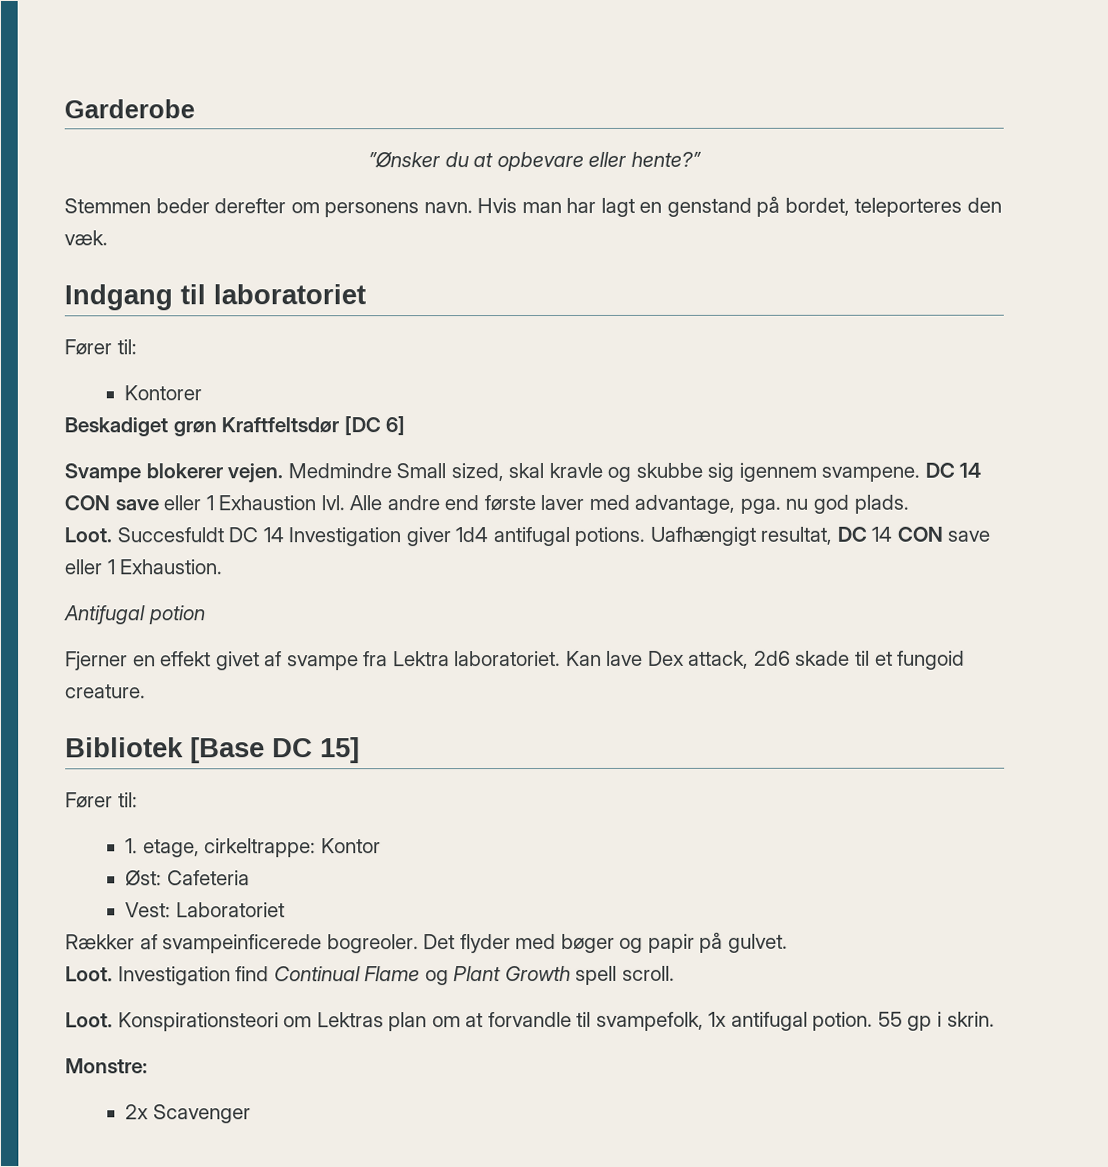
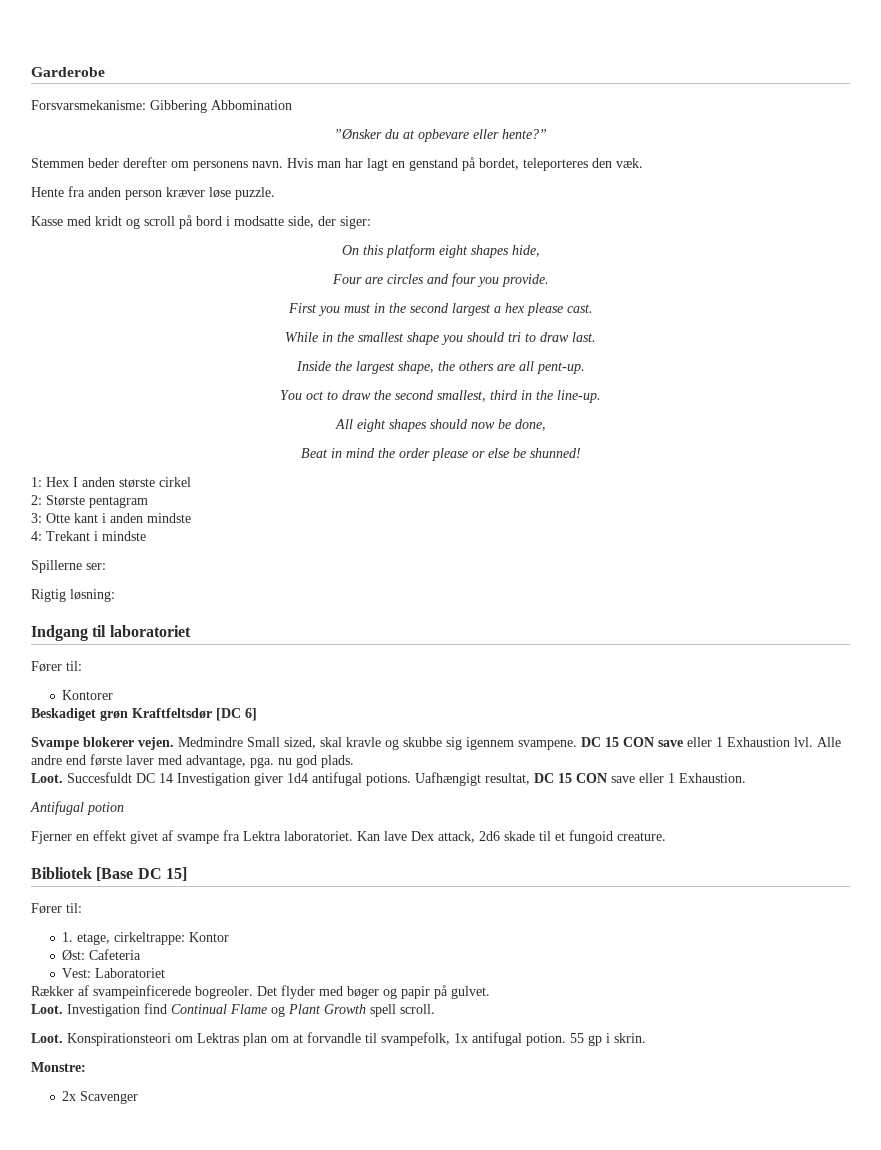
(195, 109) none -> [31,100,292,113] // Forsvarsmekanisme: Gibbering Abbomination
(108, 238) none -> [31,186,275,200] [31,215,371,229] [341,244,540,258] [331,273,549,287] [287,303,593,316] [285,332,596,345] [295,361,585,374] [280,390,601,403] [334,419,546,432] [300,448,581,461] [31,477,191,488] [31,495,148,508] [31,513,191,523] [31,531,146,541] [31,560,106,573] [31,589,115,602] // Hente fra anden person kræver løse puzzle. // Kasse med kridt og scroll på bord i modsatte side, der siger: // On this platform eight shapes hide, // Four are circles and four you provide. // First you must in the second largest a hex please cast. // While in the smallest shape you should tri to draw last. // Inside the largest shape, the others are all pent-up. // You oct to draw the second smallest, third in the line-up. // All eight shapes should now be done, // Beat in mind the order please or else be shunned! // 1: Hex I anden største cirkel // 2: Største pentagram // 3: Otte kant i anden mindste // 4: Trekant i mindste // Spillerne ser: // Rigtig løsning:
[959,462,982,478] 14 -> [605,737,619,747] 15
[871,526,893,542] 14 -> [558,773,572,783] 15

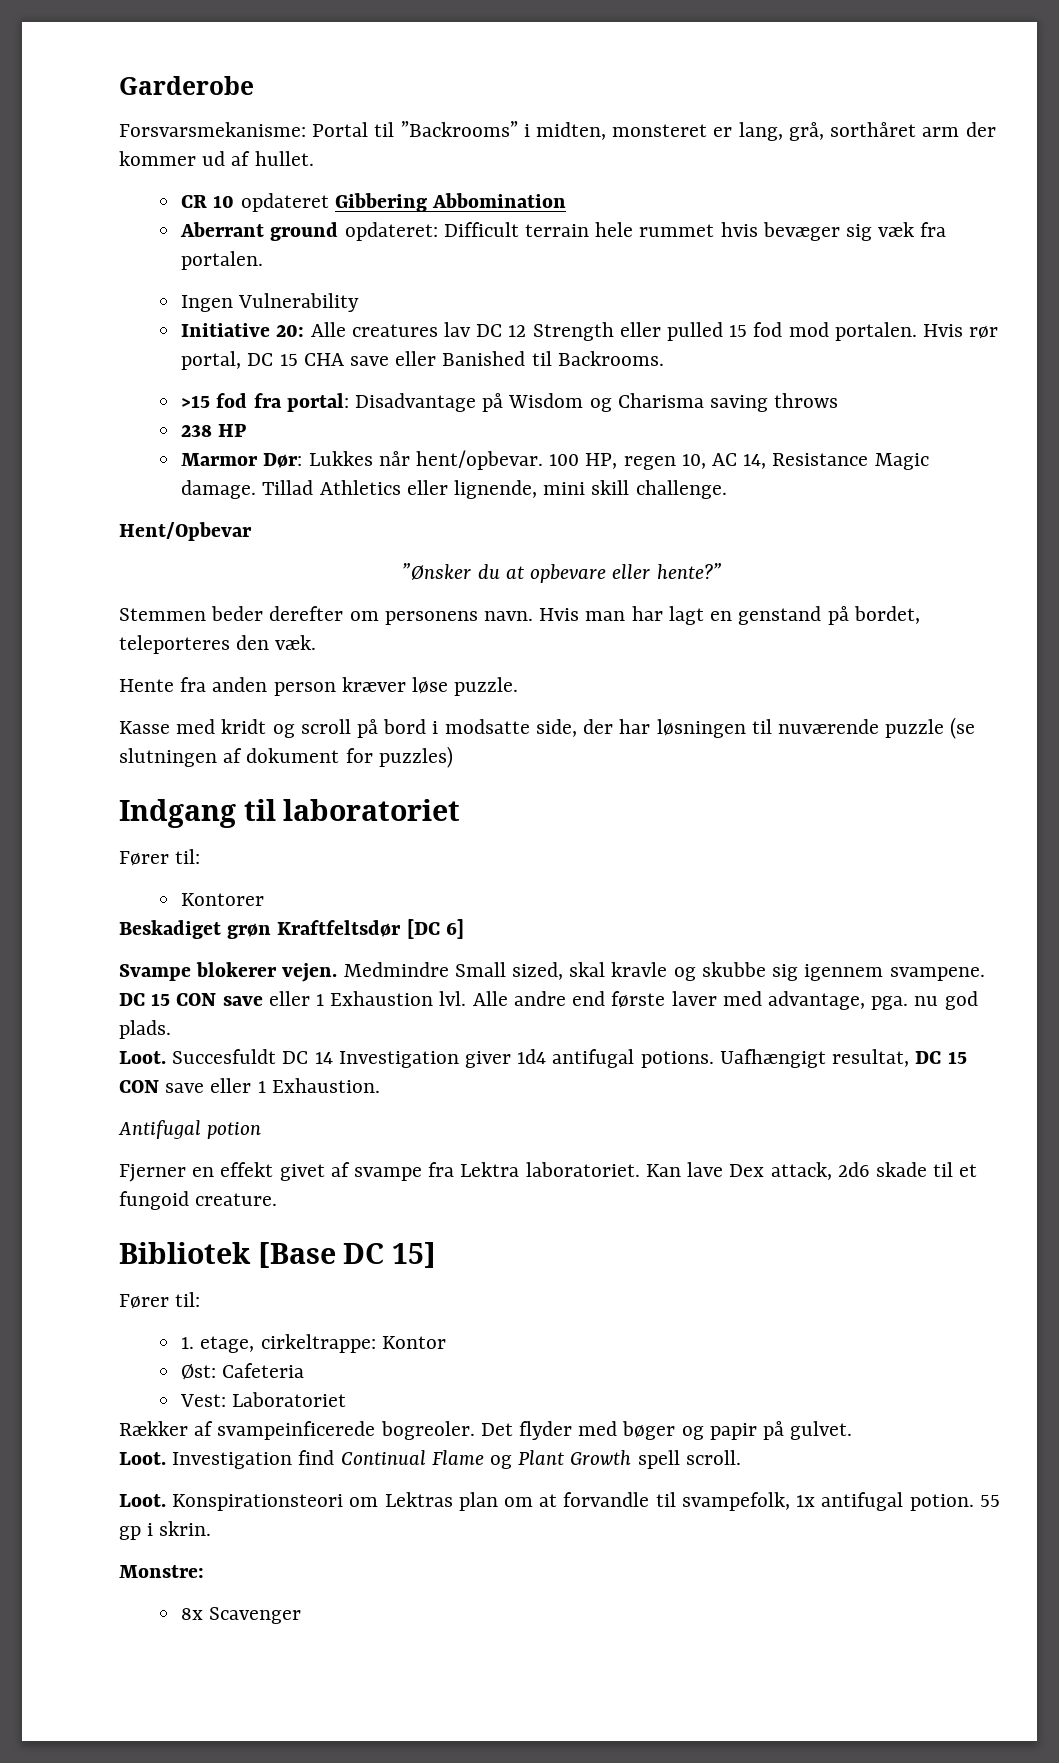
[150,100,292,113] Gibbering Abbomination -> [312,121,996,141] [119,151,314,166] [181,193,566,212] [180,222,947,241] [181,251,264,270] [181,293,360,312] [181,322,999,341] [181,351,664,370] [181,393,839,412] [181,424,247,437] [181,450,929,470] [181,480,727,499] [119,522,252,541] Portal til ”Backrooms” i midten, monsteret er lang, grå, sorthåret arm der kommer ud af hullet. // CR 10 opdateret Gibbering Abbomination // Aberrant ground opdateret: Difficult terrain hele rummet hvis bevæger sig væk fra portalen. // Ingen Vulnerability // Initiative 20: Alle creatures lav DC 12 Strength eller pulled 15 fod mod portalen. Hvis rør portal, DC 15 CHA save eller Banished til Backrooms. // >15 fod fra portal: Disadvantage på Wisdom og Charisma saving throws // 238 HP // Marmor Dør: Lukkes når hent/opbevar. 100 HP, regen 10, AC 14, Resistance Magic damage. Tillad Athletics eller lignende, mini skill challenge. // Hent/Opbevar
[340,216,371,229] [341,244,540,258] [331,273,549,287] [287,303,593,316] [285,332,596,345] [295,361,585,374] [280,390,601,403] [334,419,546,432] [300,448,581,461] [31,477,191,488] [31,495,148,508] [31,513,191,523] [31,531,146,541] [31,560,106,573] [31,589,115,602] siger: // On this platform eight shapes hide, // Four are circles and four you provide. // First you must in the second largest a hex please cast. // While in the smallest shape you should tri to draw last. // Inside the largest shape, the others are all pent-up. // You oct to draw the second smallest, third in the line-up. // All eight shapes should now be done, // Beat in mind the order please or else be shunned! // 1: Hex I anden største cirkel // 2: Største pentagram // 3: Otte kant i anden mindste // 4: Trekant i mindste // Spillerne ser: // Rigtig løsning: -> [619,717,976,739] [119,746,453,768] har løsningen til nuværende puzzle (se slutningen af dokument for puzzles)
[62,1091,77,1101] 2x -> [181,1608,204,1620] 8x

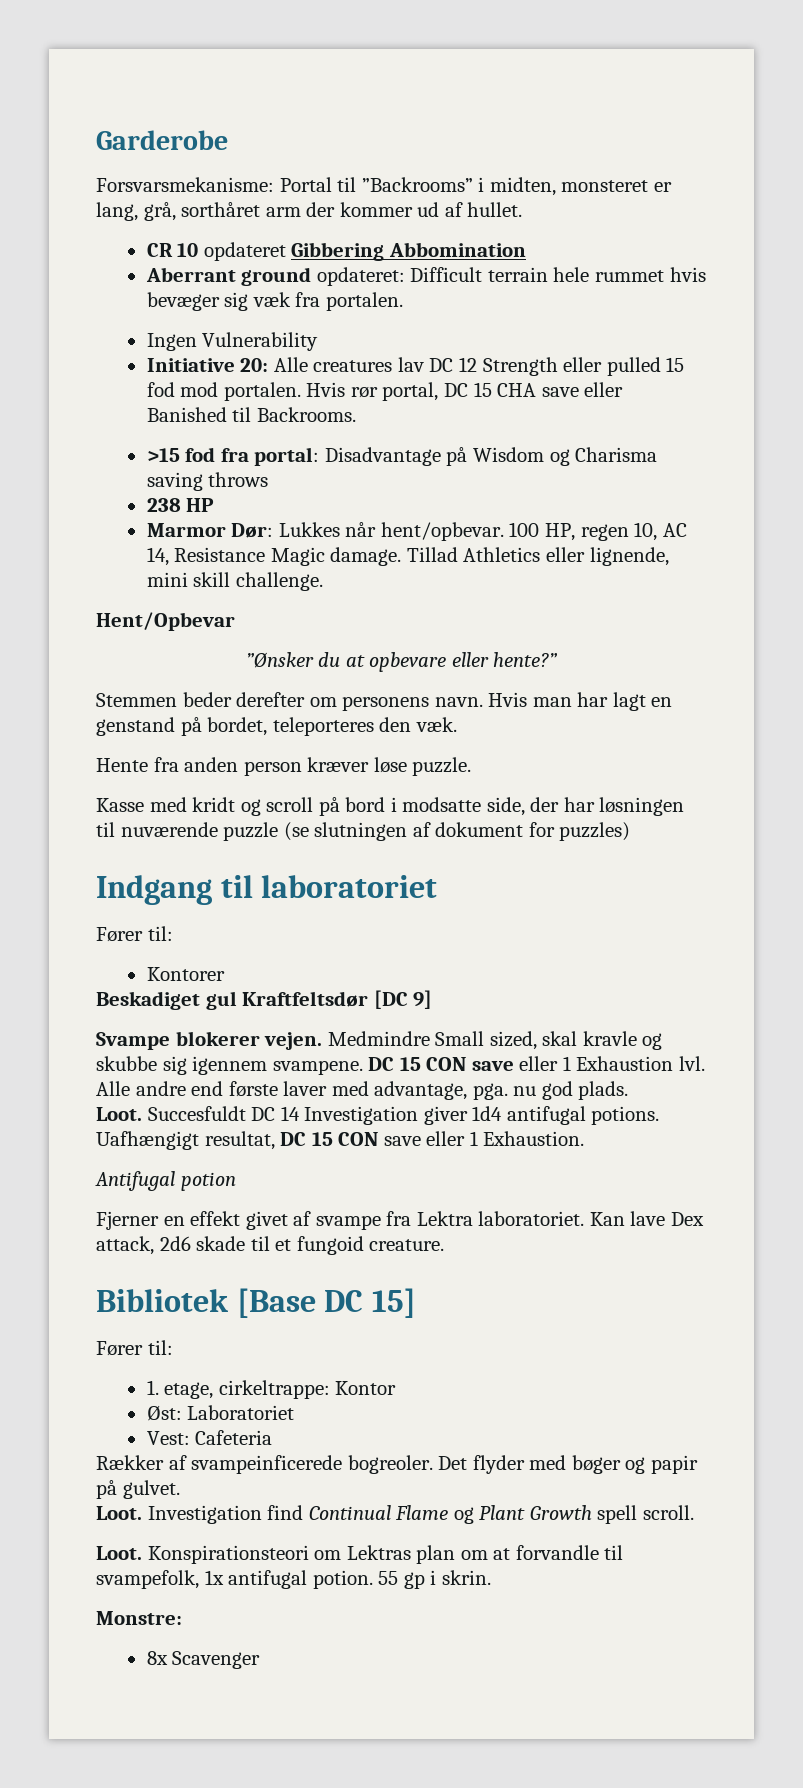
[227,923,272,939] grøn -> [205,991,237,1010] gul
[445,919,464,939] 6] -> [413,990,433,1009] 9]
[222,1363,305,1378] Cafeteria -> [187,1405,295,1420] Laboratoriet
[232,1392,347,1407] Laboratoriet -> [195,1430,273,1445] Cafeteria

